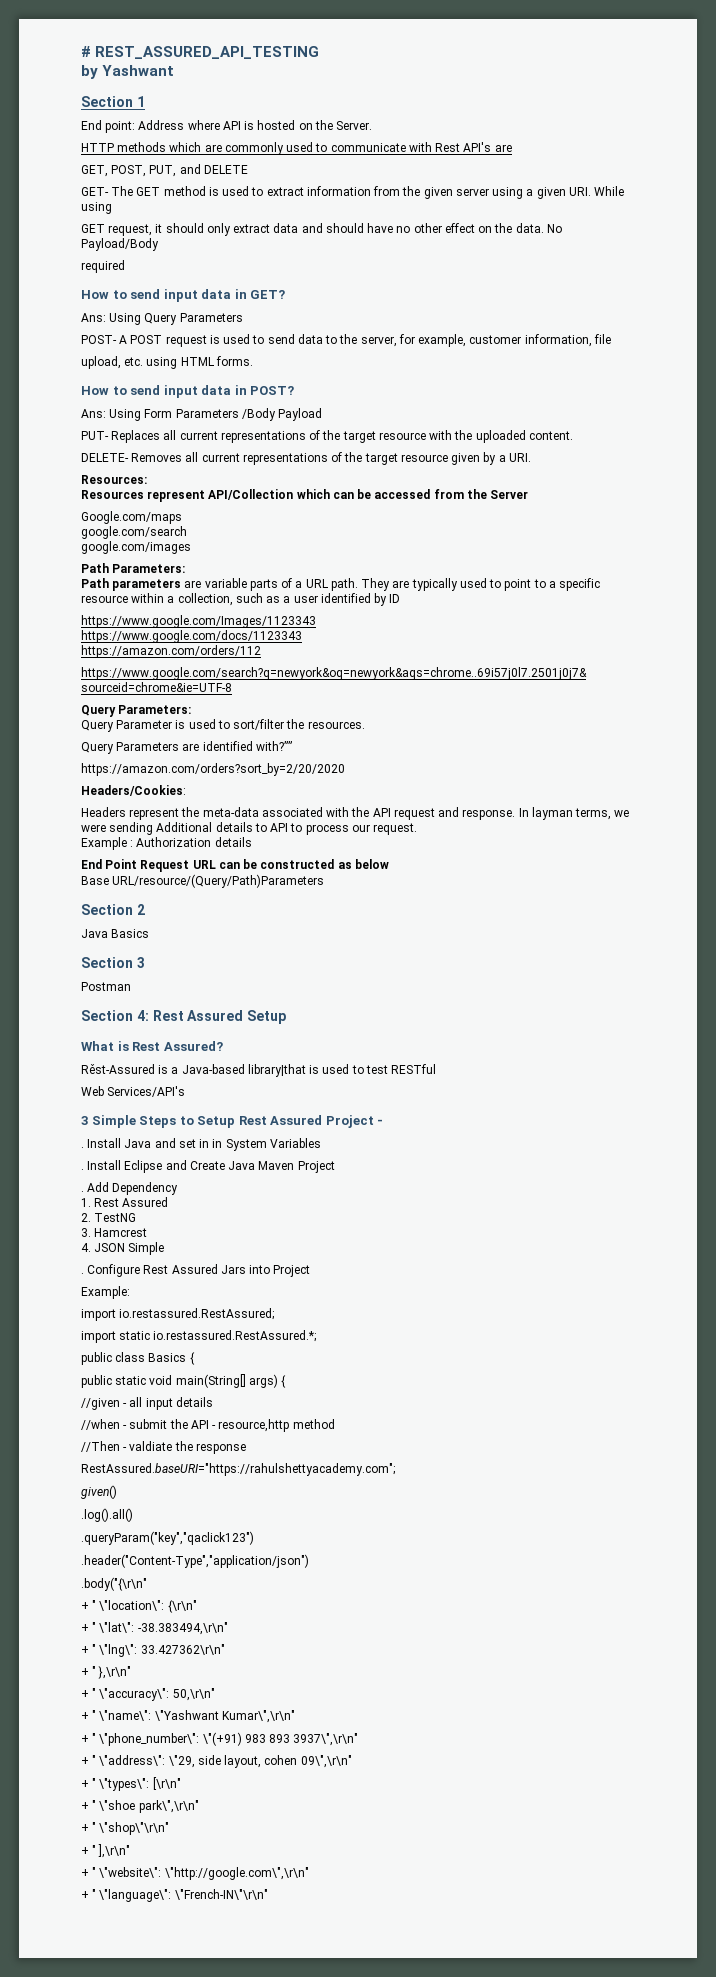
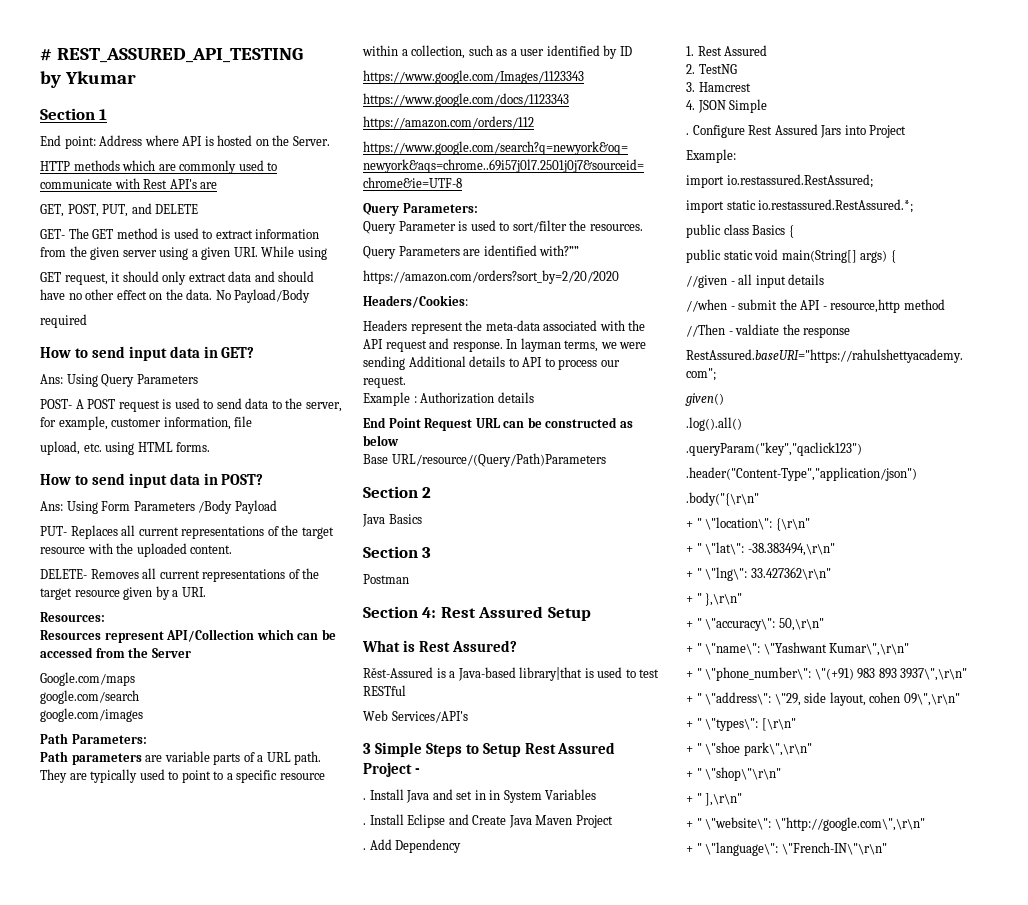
[102,65,175,76] Yashwant -> [64,71,136,84] Ykumar

